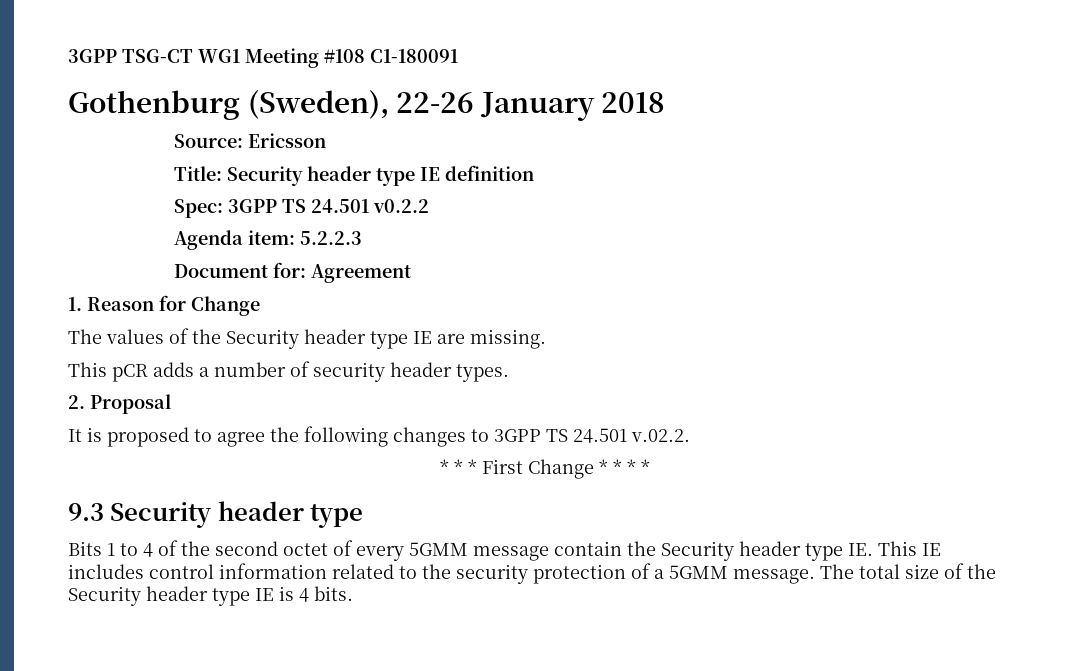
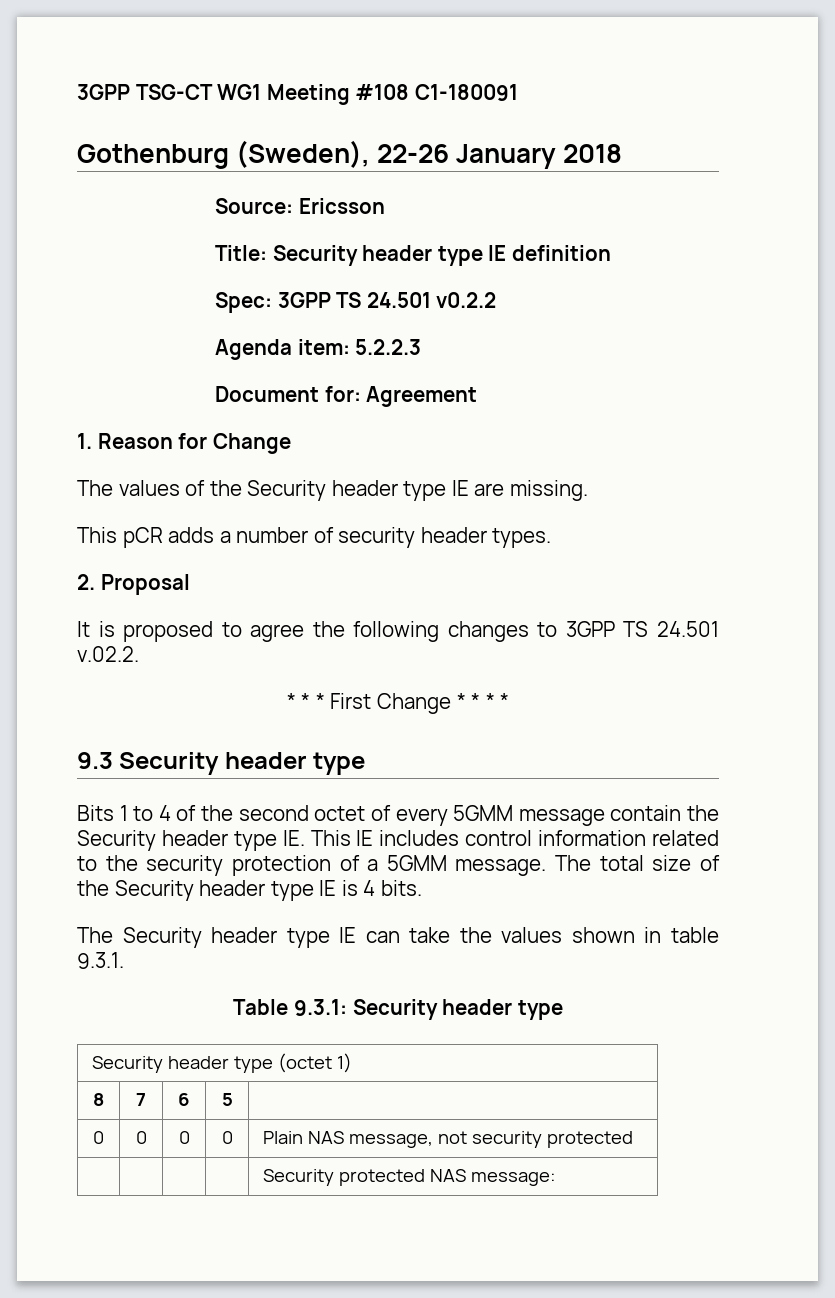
(353, 593) none -> [77,927,719,948] [77,952,124,969] [233,999,563,1020] [92,1053,353,1073] [93,1093,104,1106] [136,1093,146,1106] [178,1093,190,1106] [221,1093,233,1106] [93,1131,104,1144] [135,1131,147,1144] [178,1131,190,1144] [221,1131,233,1144] [263,1131,634,1148] [263,1169,557,1186] // The Security header type IE can take the values shown in table 9.3.1. // Table 9.3.1: Security header type // Security header type (octet 1) // 8 | 7 | 6 | 5 | // 0 | 0 | 0 | 0 | Plain NAS message, not security protected // | | | | Security protected NAS message:

